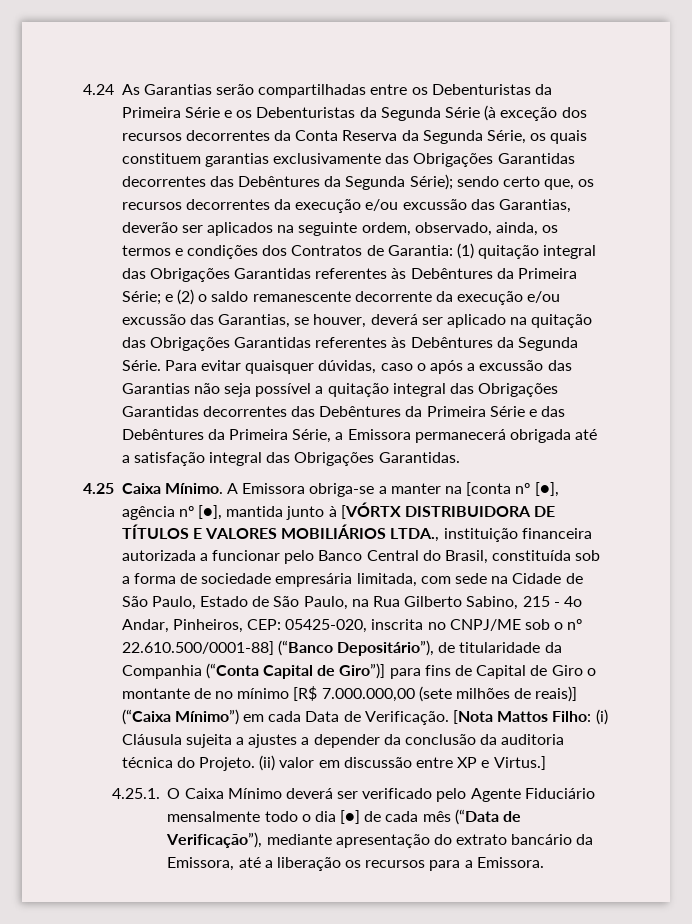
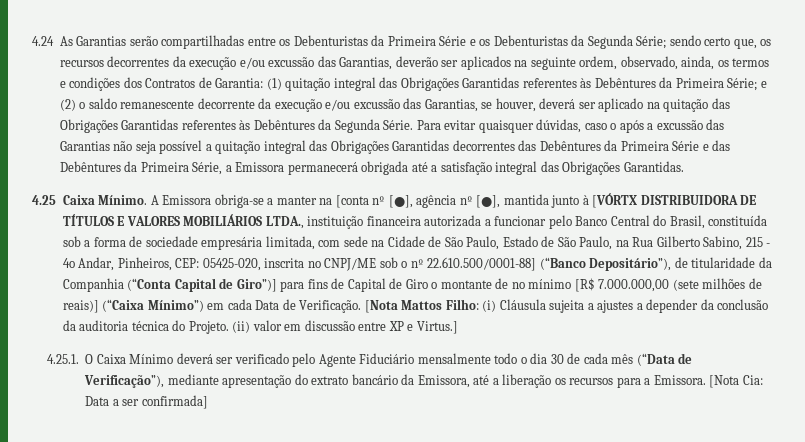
[445,105,587,121] [121,130,588,144] [121,153,575,167] [121,174,453,190] Série (à exceção dos recursos decorrentes da Conta Reserva da Segunda Série, os quais constituem garantias exclusivamente das Obrigações Garantidas decorrentes das Debêntures da Segunda Série); -> [636,36,667,49] Série;
[340,810,361,824] [●] -> [550,354,564,364] 30
(544, 862) none -> [709,375,763,388] [85,395,208,409] [Nota Cia: Data a ser confirmada]

